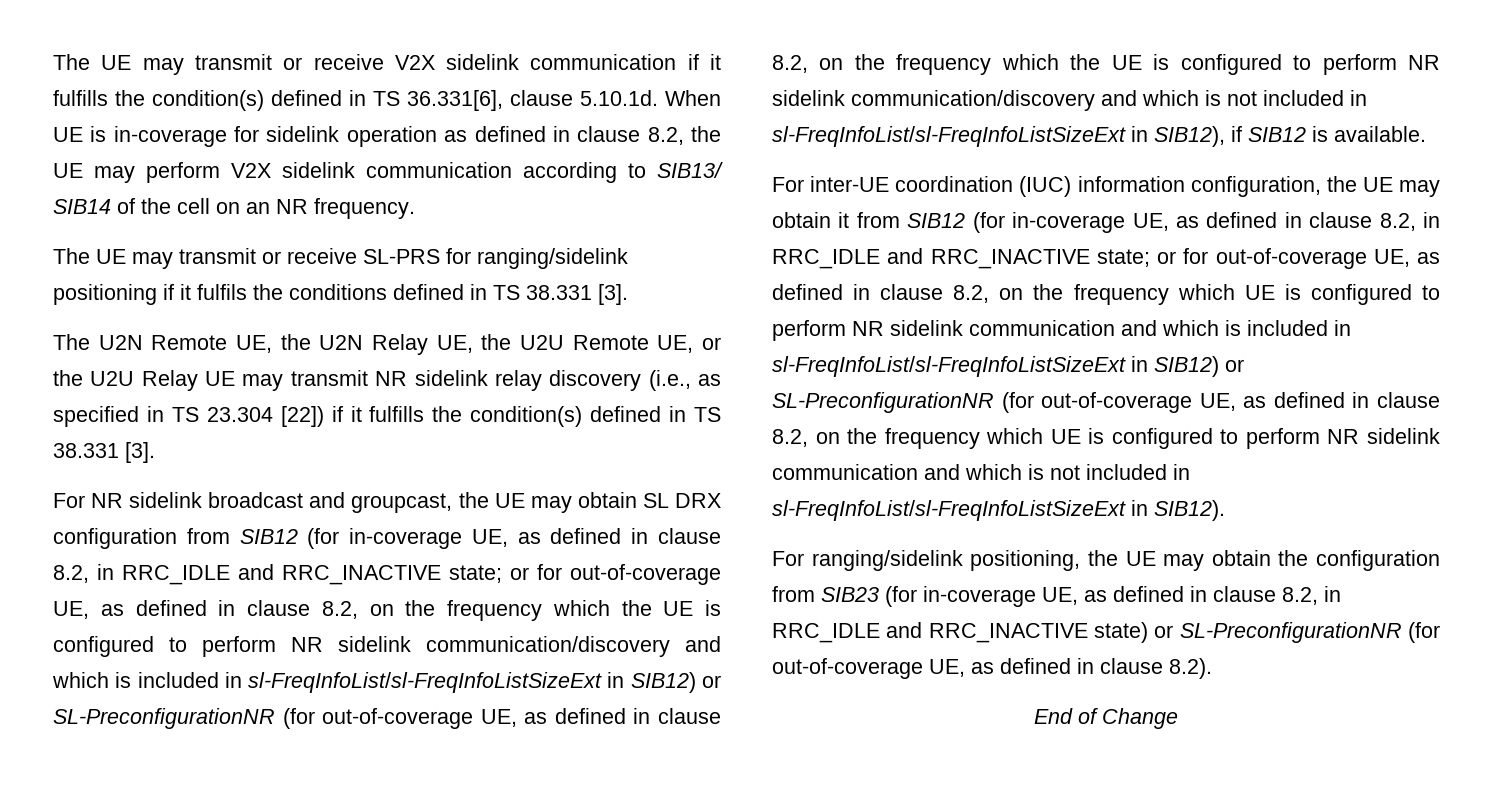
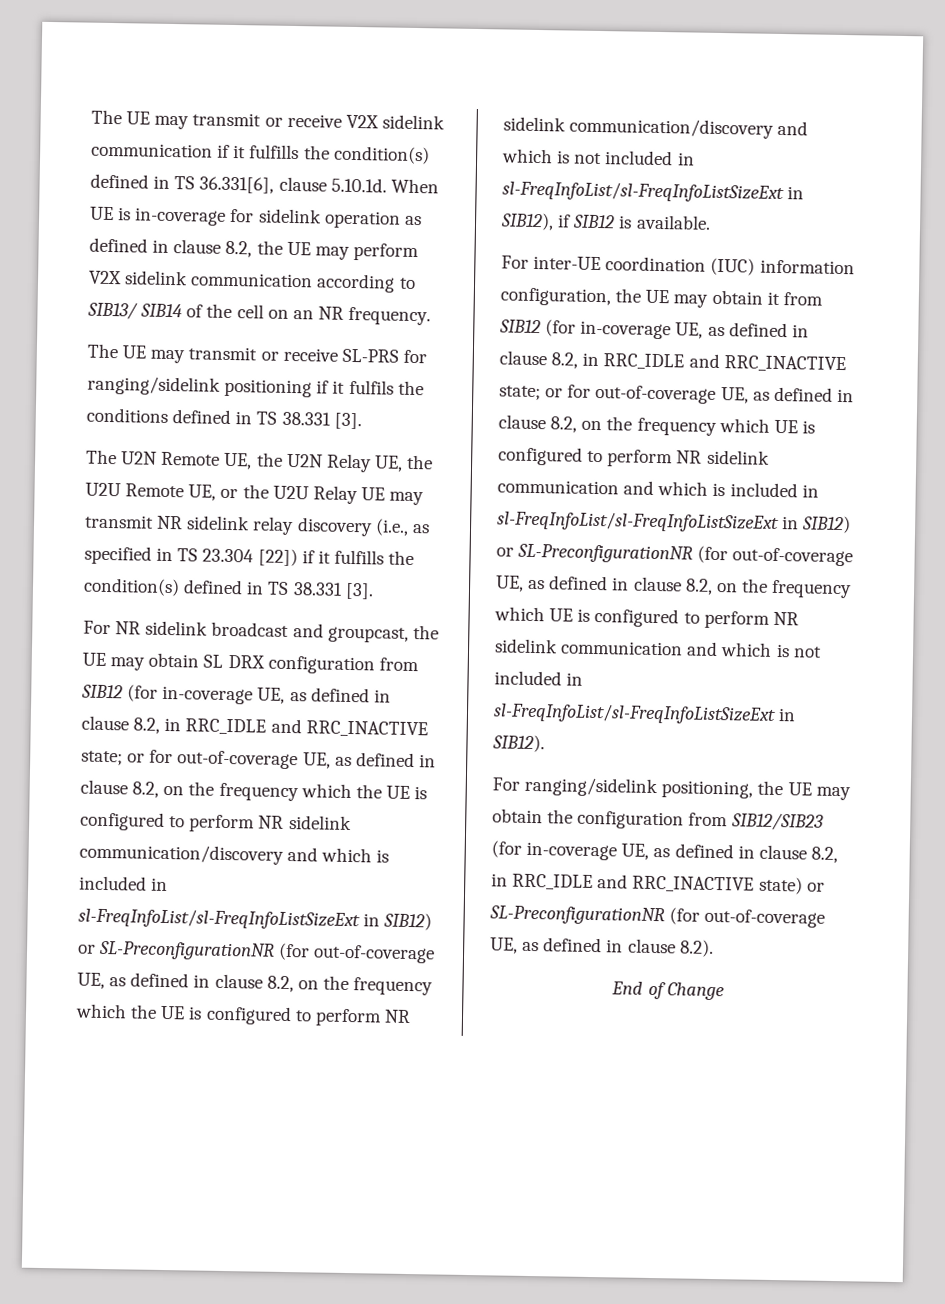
[821,587,879,602] SIB23 -> [730,812,824,831] SIB12/SIB23

